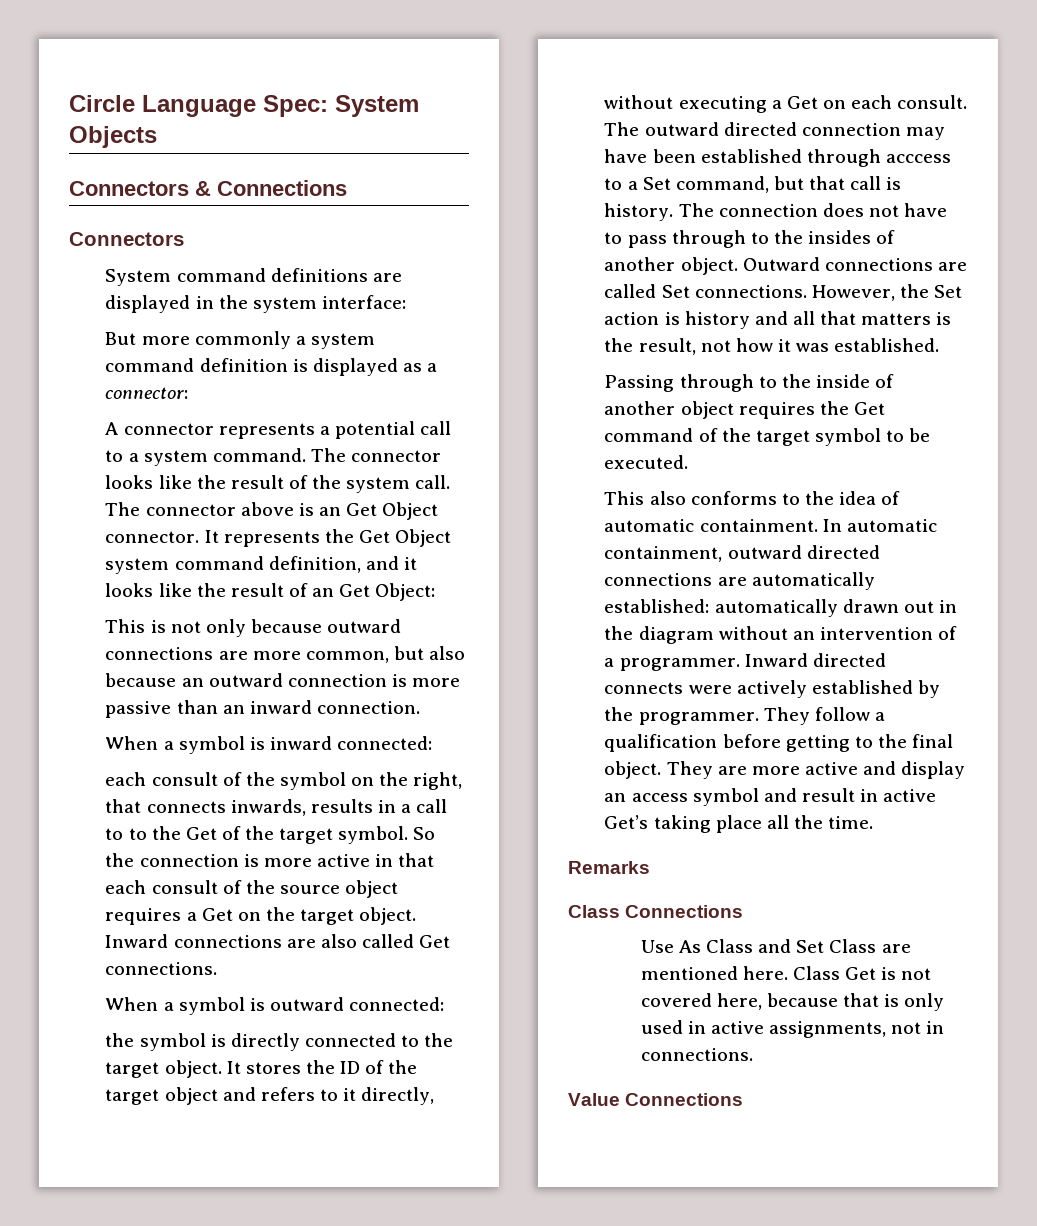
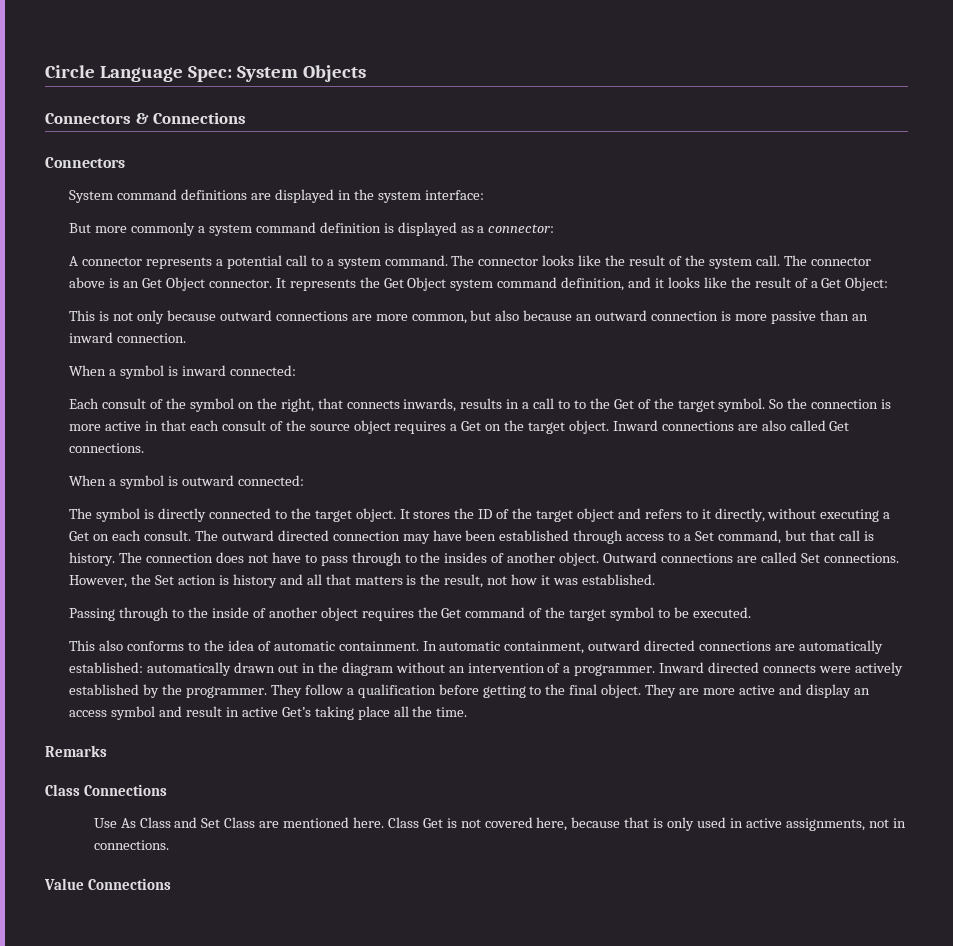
[312,588,335,597] an -> [810,281,818,288] a
[105,772,147,786] each -> [69,398,100,409] Each
[105,1033,135,1047] the -> [69,508,93,519] The
[885,154,951,163] acccess -> [626,534,665,541] access

